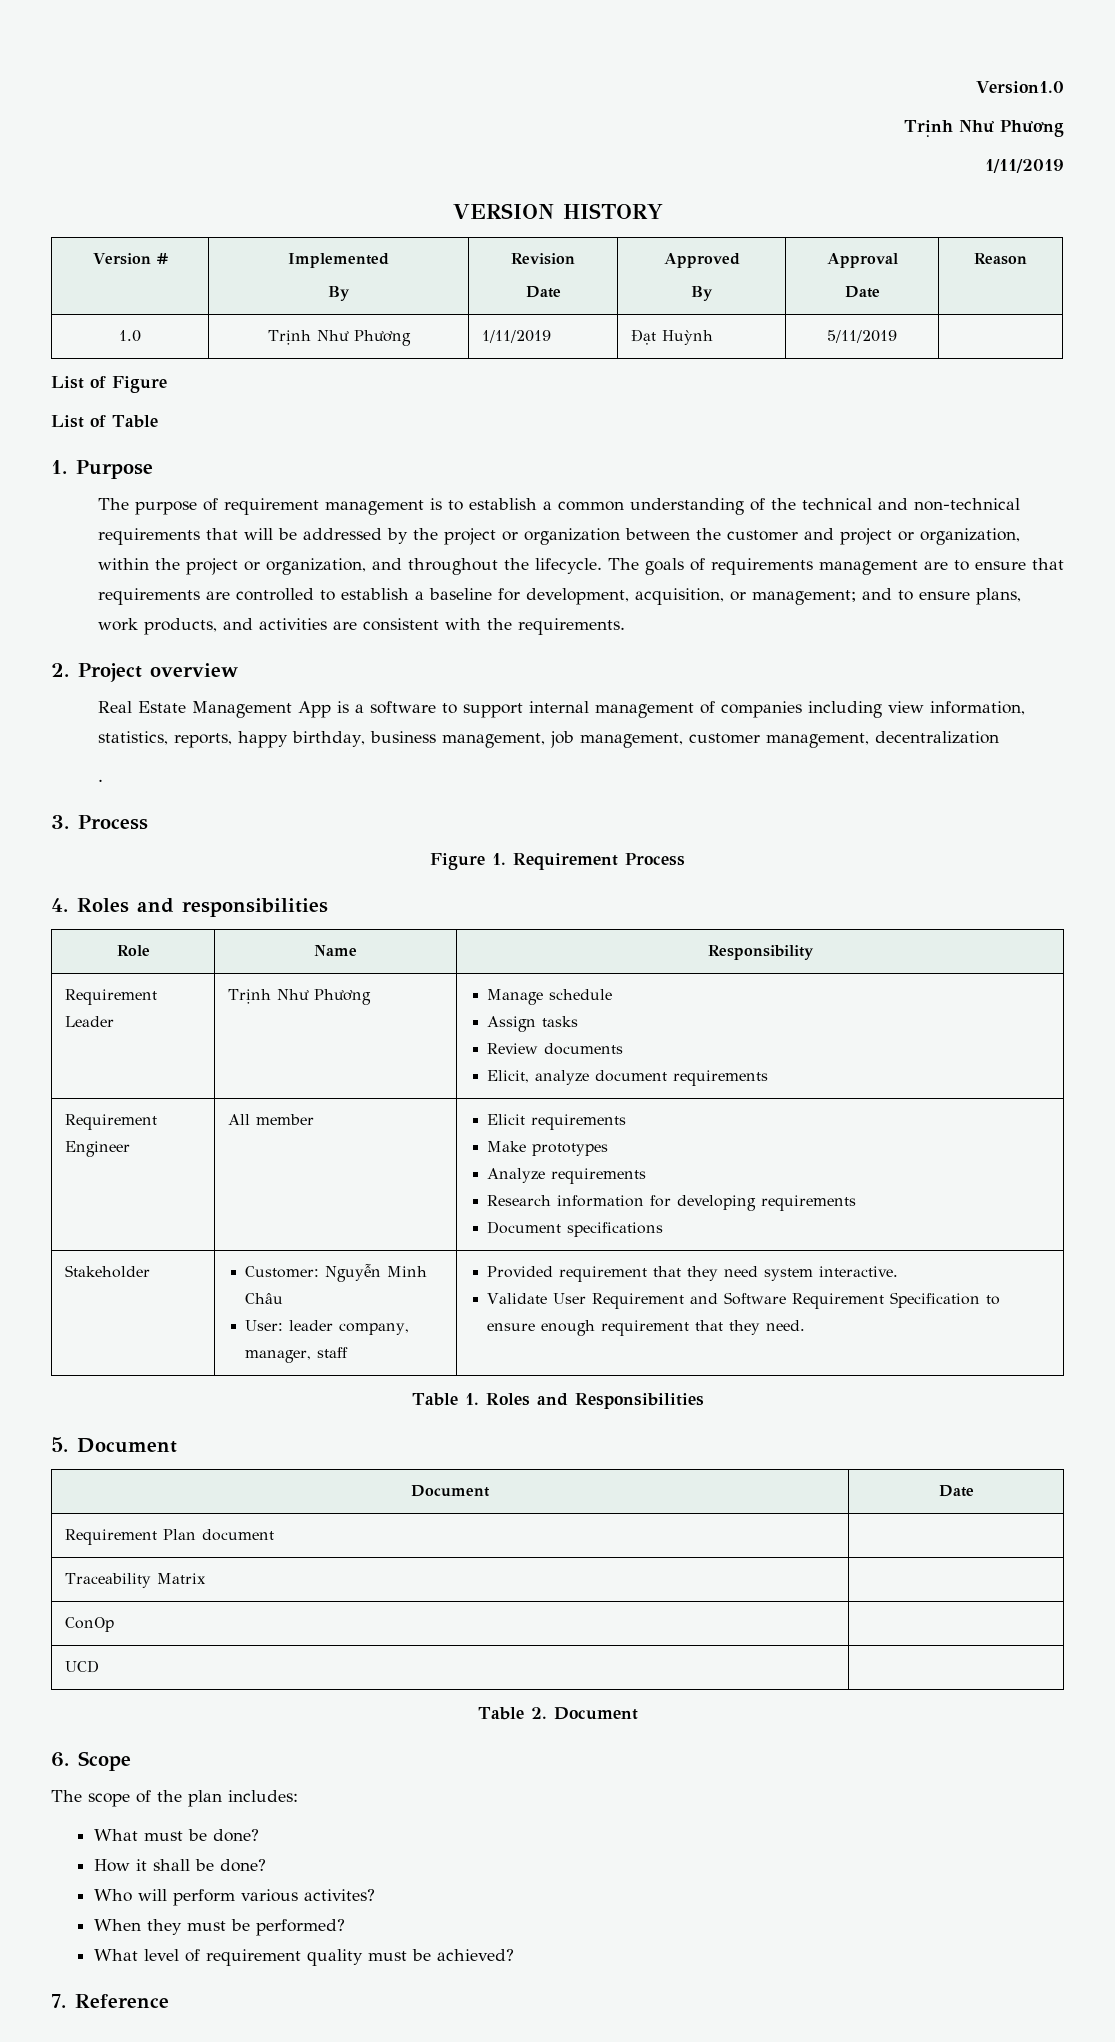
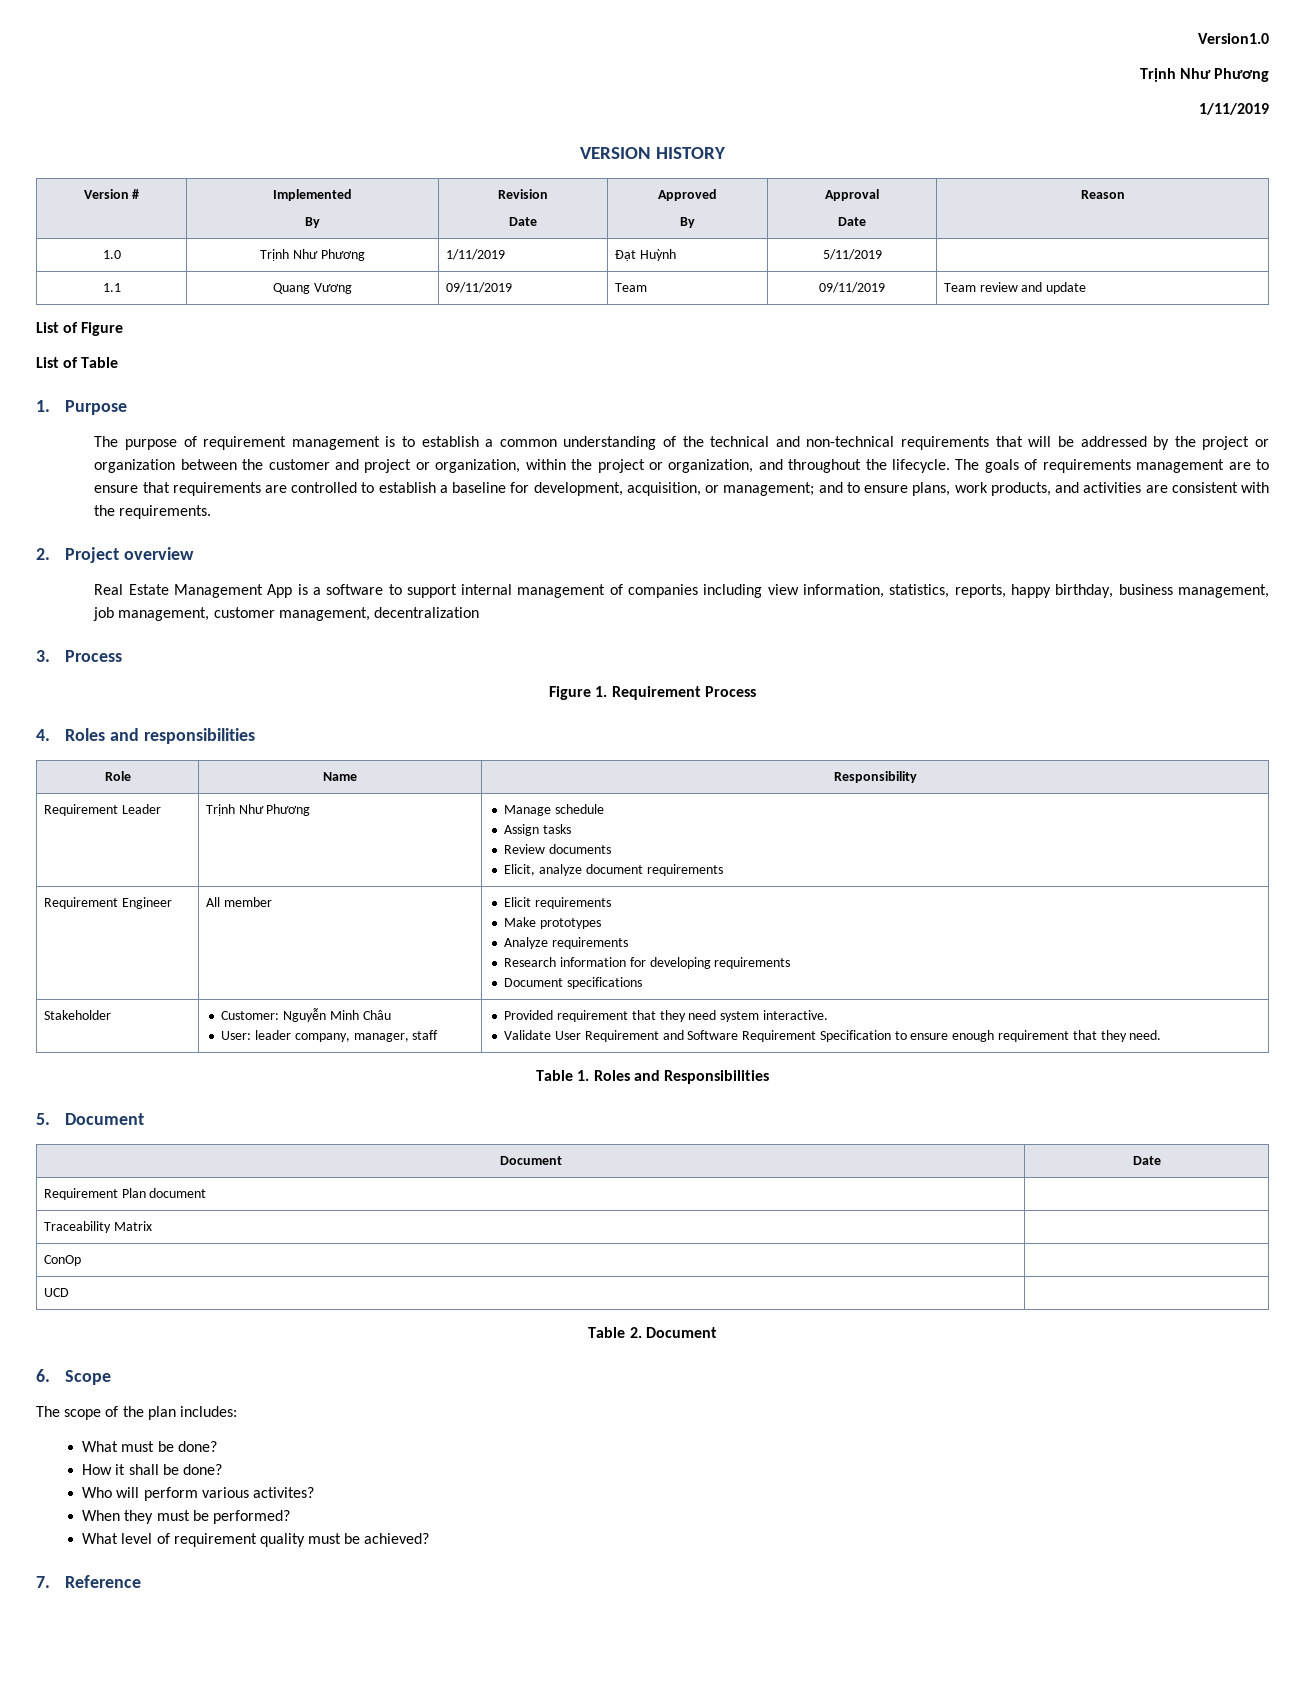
(897, 336) none -> [102,283,121,292] [273,283,352,294] [445,282,512,293] [614,283,647,292] [819,282,885,293] [943,282,1087,294] // 1.1 | Quang Vương | 09/11/2019 | Team | 09/11/2019 | Team review and update
[97,779,103,782] // . -> (480, 612) none

